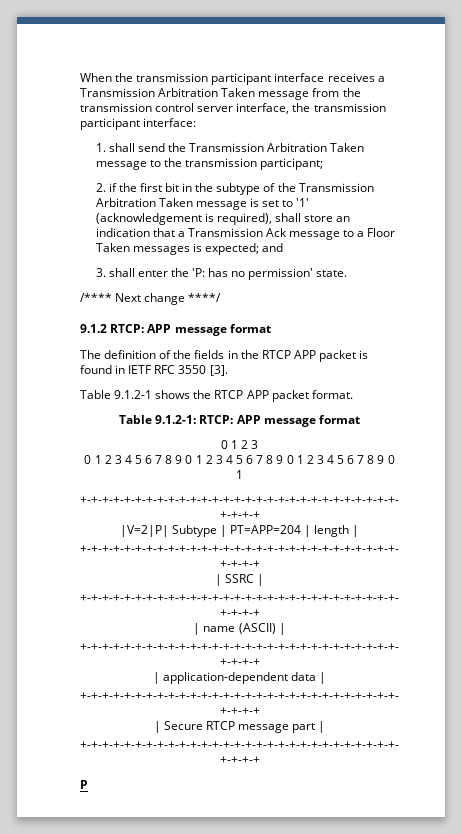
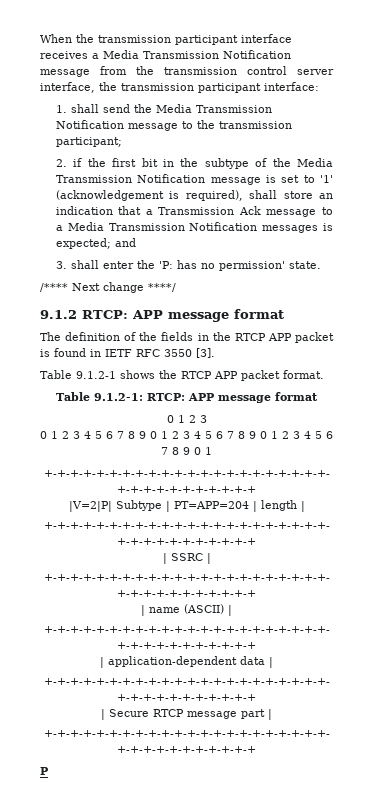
[80,88,256,97] Transmission Arbitration Taken -> [103,50,291,59] Media Transmission Notification
[188,143,365,152] Transmission Arbitration Taken -> [155,104,272,113] [55,120,124,129] Media Transmission Notification
[298,183,374,192] [95,198,193,207] Transmission Arbitration Taken -> [296,158,333,167] [55,174,206,183] Media Transmission Notification
[367,228,396,237] [95,243,130,252] Floor Taken -> [67,222,258,231] Media Transmission Notification

